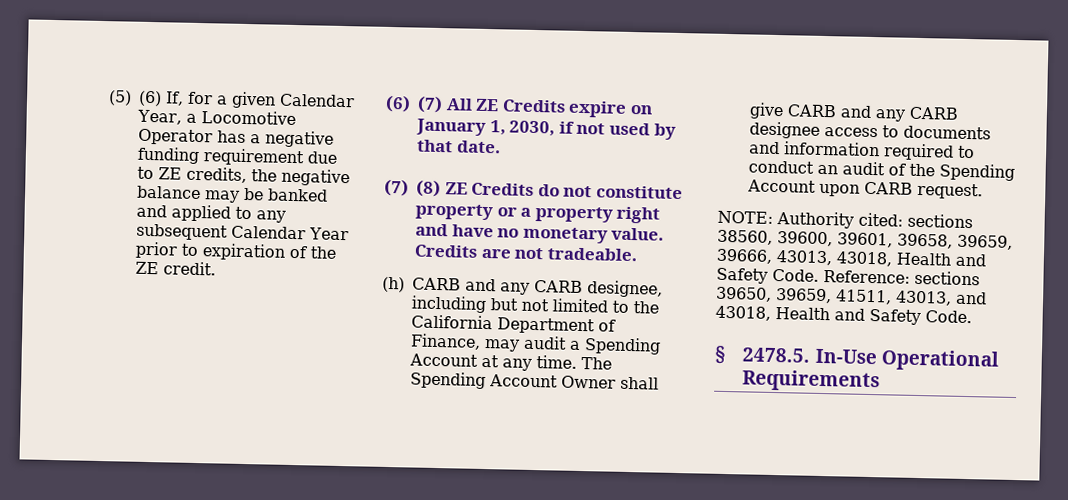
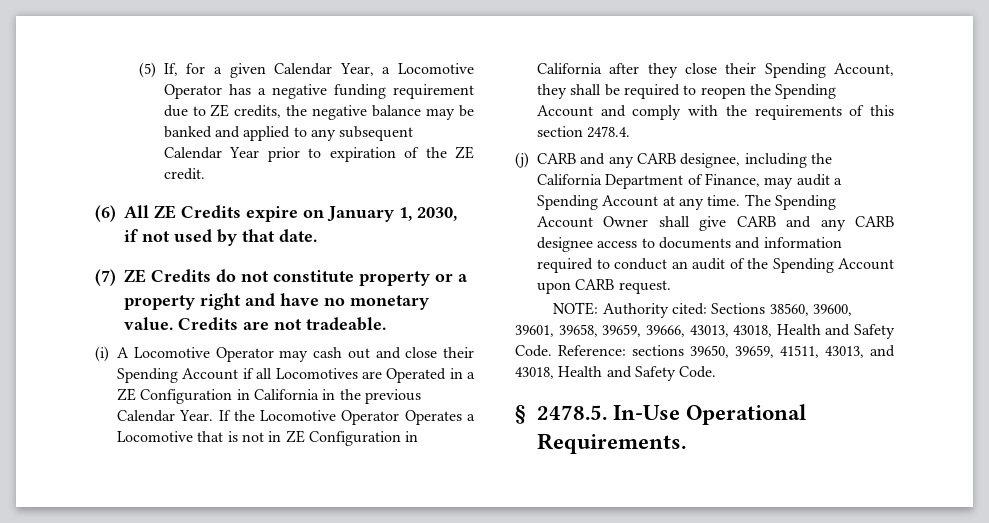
[137,90,162,107] (6) -> (156, 70) none
[417,95,443,114] (7) -> (116, 213) none
[416,179,441,198] (8) -> (116, 277) none
[382,276,405,293] (h) -> [95,346,474,362] [117,368,475,383] [117,388,421,404] [117,410,475,425] [117,430,419,446] [537,63,894,78] [537,84,837,99] [537,105,894,120] [537,126,631,138] [515,152,529,168] (i) A Locomotive Operator may cash out and close their Spending Account if all Locomotives are Operated in a ZE Configuration in California in the previous Calendar Year. If the Locomotive Operator Operates a Locomotive that is not in ZE Configuration in California after they close their Spending Account, they shall be required to reopen the Spending Account and comply with the requirements of this section 2478.4. // (j)
[490,298,629,313] but not limited to -> (807, 160) none
[907,213,973,229] sections -> [711,303,766,314] Sections
[742,369,881,393] Requirements -> [536,433,686,454] Requirements.

